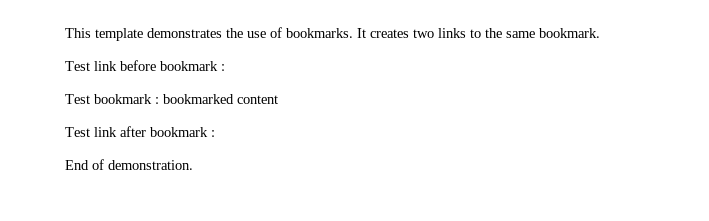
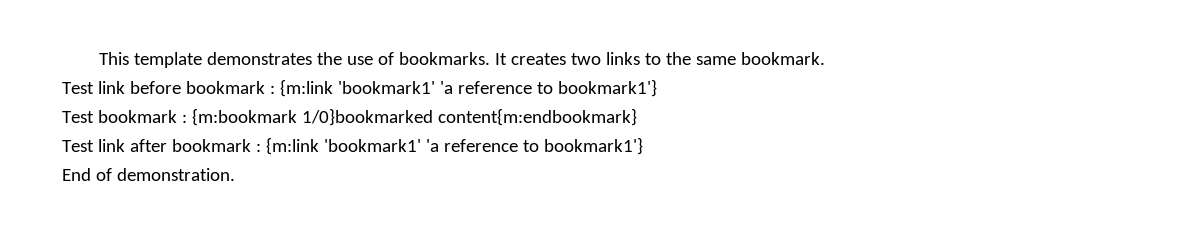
(225, 67) none -> [279,79,657,97] {m:link 'bookmark1' 'a reference to bookmark1'}
[163,94,278,104] bookmarked content -> [191,108,637,126] {m:bookmark 1/0}bookmarked content{m:endbookmark}
(215, 133) none -> [265,137,643,155] {m:link 'bookmark1' 'a reference to bookmark1'}

